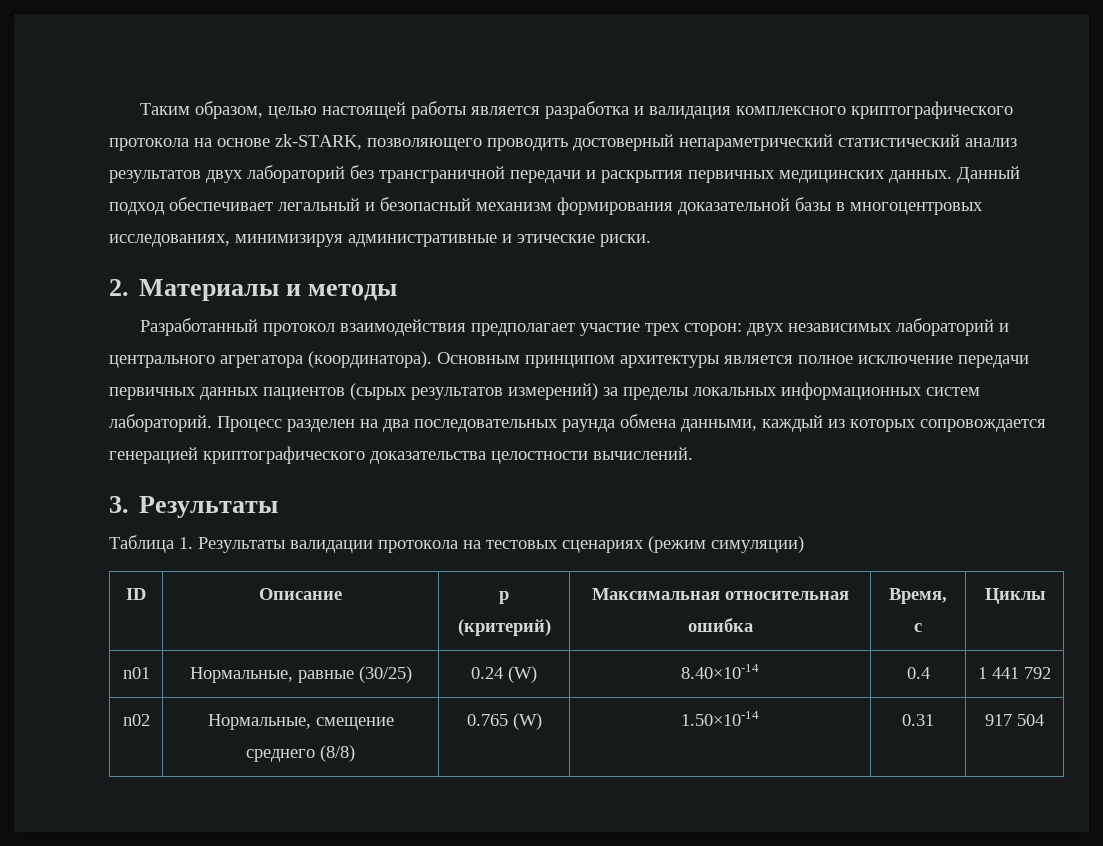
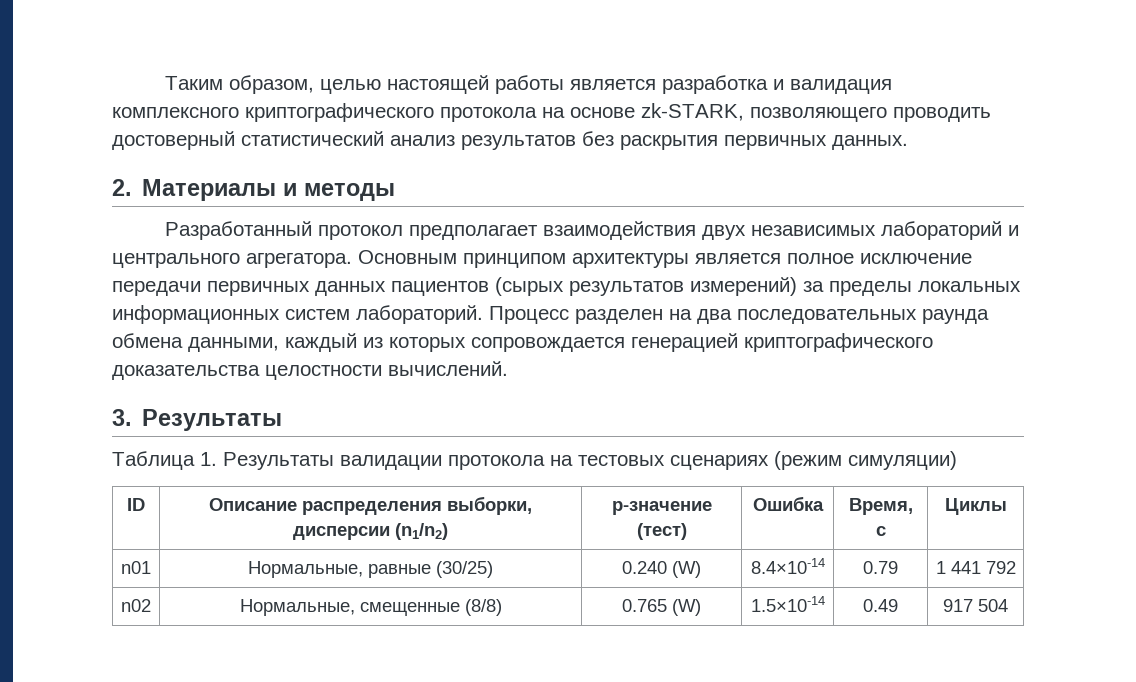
[679,134,833,151] непараметрический -> (235, 140) none
[206,165,596,183] двух лабораторий без трансграничной передачи и -> [582,131,614,146] без
[779,170,885,183] медицинских -> (827, 142) none
[957,166,1020,183] [109,197,983,215] [109,234,651,247] Данный подход обеспечивает легальный и безопасный механизм формирования доказательной базы в многоцентровых исследованиях, минимизируя административные и этические риски. -> (908, 142) none
[339,319,742,336] взаимодействия предполагает участие трех сторон: -> [408,221,696,240] предполагает взаимодействия
[220,351,432,368] агрегатора (координатора). -> [246,253,352,268] агрегатора.
[499,591,509,604] [457,619,551,636] [591,588,849,600] [687,618,753,632] | p (критерий) | Максимальная относительная ошибка -> [302,496,532,515] [293,523,448,540] [611,501,712,515] [636,523,687,540] [752,496,824,511] распределения выборки, дисперсии (n1/n2) | p-значение (тест) | Ошибка
[471,666,537,683] [681,664,759,679] [906,667,930,679] 0.24 (W) | 8.40×10-14 | 0.4 -> [622,561,701,578] [750,558,825,574] [863,561,898,574] 0.240 (W) | 8.4×10-14 | 0.79
[315,717,394,730] [246,749,315,762] смещение среднего -> [359,602,460,616] смещенные
[681,711,759,726] [902,714,934,726] 1.50×10-14 | 0.31 -> [750,596,825,612] [863,599,898,612] 1.5×10-14 | 0.49

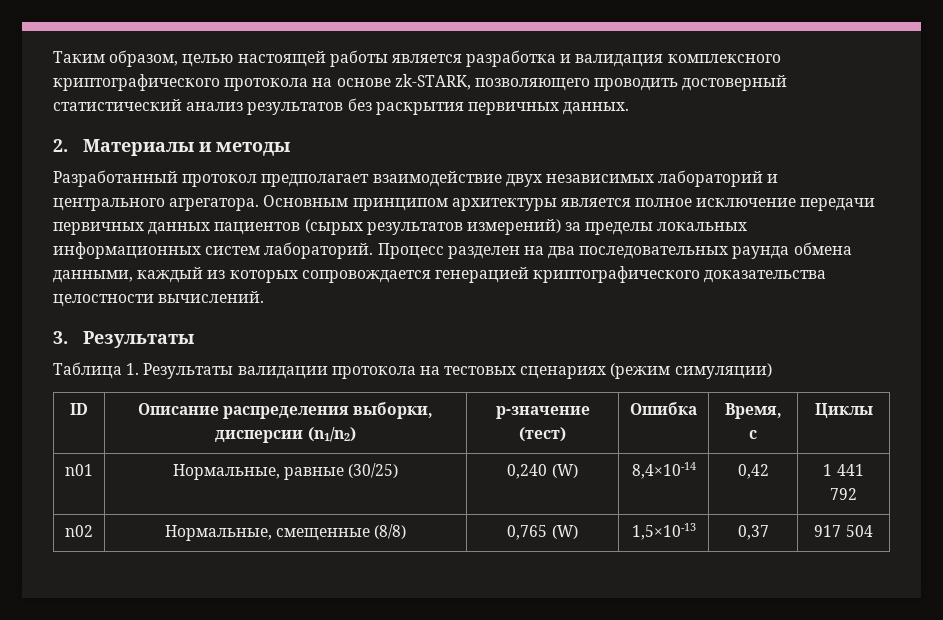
[542,221,696,240] взаимодействия -> [372,171,502,187] взаимодействие
[622,561,701,578] [750,558,825,574] [863,561,898,574] 0.240 (W) | 8.4×10-14 | 0.79 -> [507,464,578,479] [631,462,696,479] [737,464,769,479] 0,240 (W) | 8,4×10-14 | 0,42
[622,599,701,616] [750,596,825,612] [863,599,898,612] 0.765 (W) | 1.5×10-14 | 0.49 -> [507,525,578,540] [631,523,696,540] [737,525,769,540] 0,765 (W) | 1,5×10-13 | 0,37

